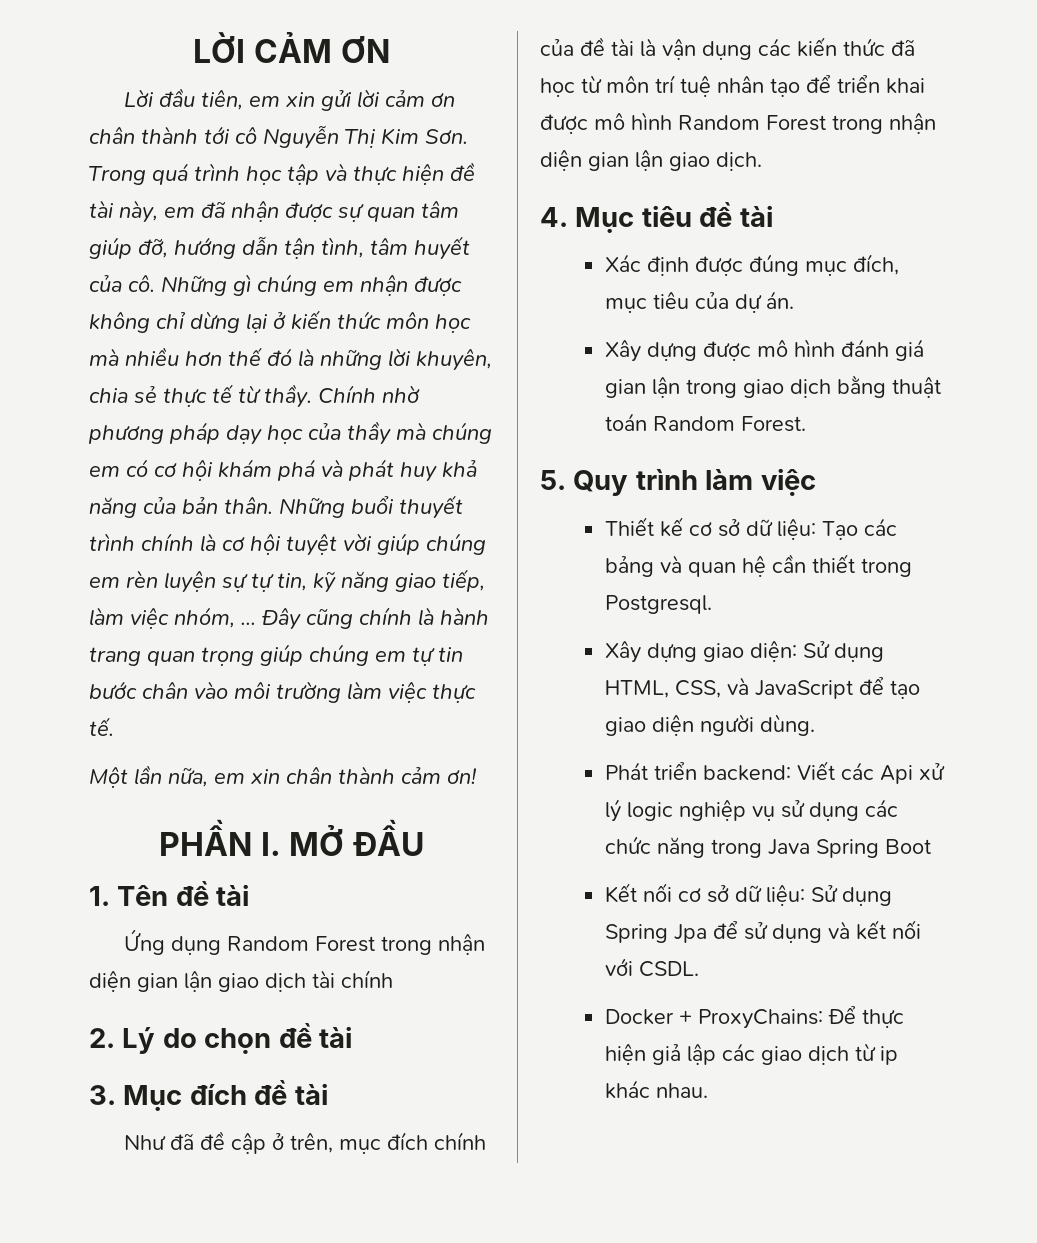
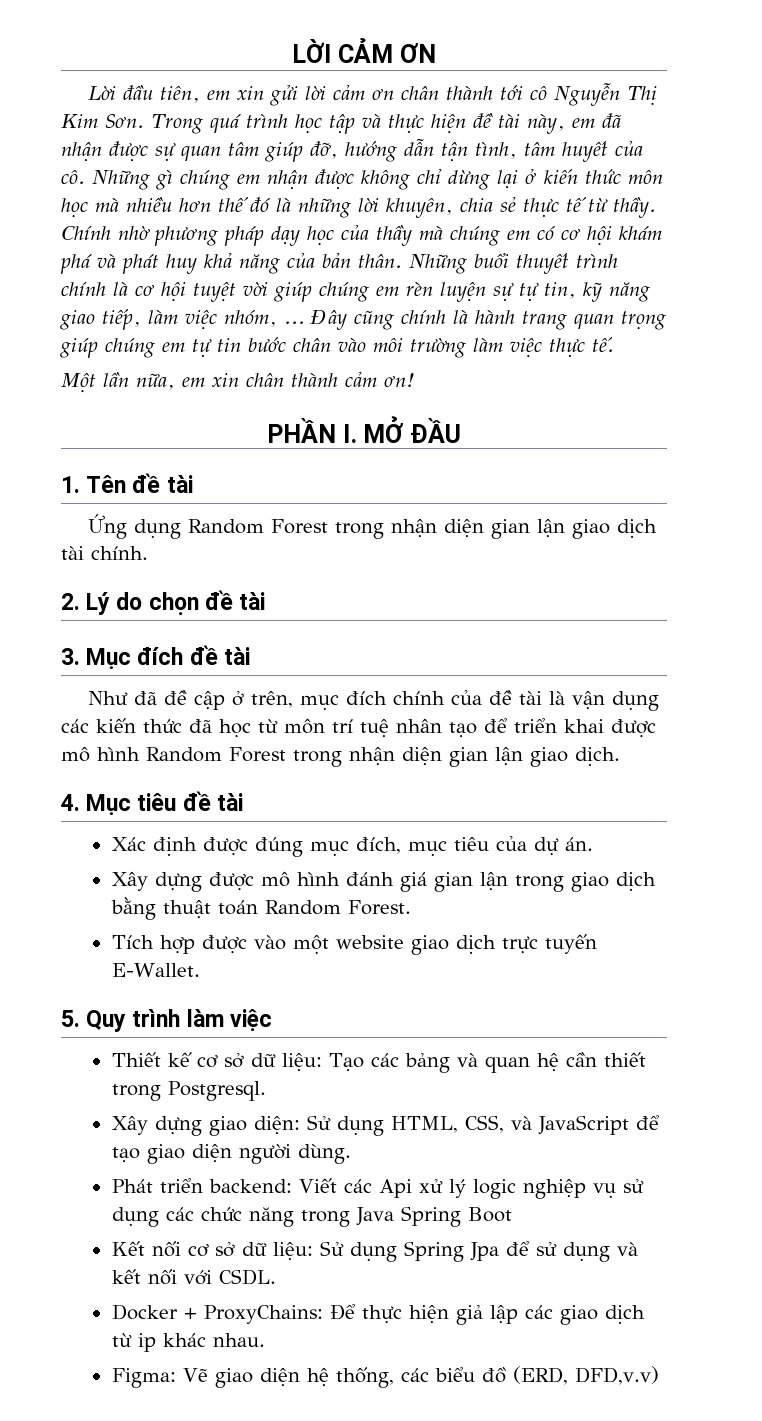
[341,970,393,988] chính -> [91,546,148,560] chính.
(807, 424) none -> [111,934,597,955] [111,963,200,977] // Tích hợp được vào một website giao dịch trực tuyến E-Wallet.
(709, 1090) none -> [111,1366,659,1388] // Figma: Vẽ giao diện hệ thống, các biểu đồ (ERD, DFD,v.v)

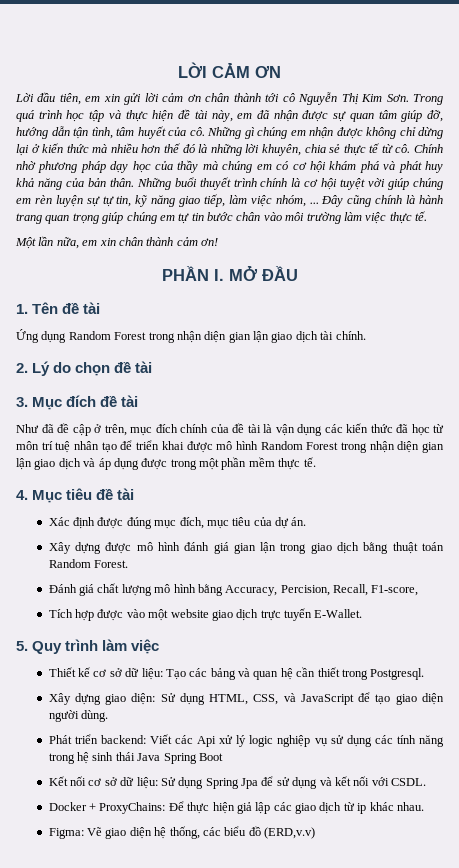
[628,170,663,184] [61,198,88,218] môn học -> (89, 148) none
[613,197,656,218] thầy. -> [395,144,411,153] cô.
[575,747,620,766] dịch. -> [58,457,316,470] dịch và áp dụng được trong một phần mềm thực tế.
(411, 907) none -> [48,583,419,596] // Đánh giá chất lượng mô hình bằng Accuracy, Percision, Recall, F1-score,
[200,1207,242,1221] chức -> [396,735,416,744] tính
(350, 1218) none -> [77,752,135,764] hệ sinh thái
[512,1366,659,1385] (ERD, DFD,v.v) -> [264,827,316,839] (ERD,v.v)

